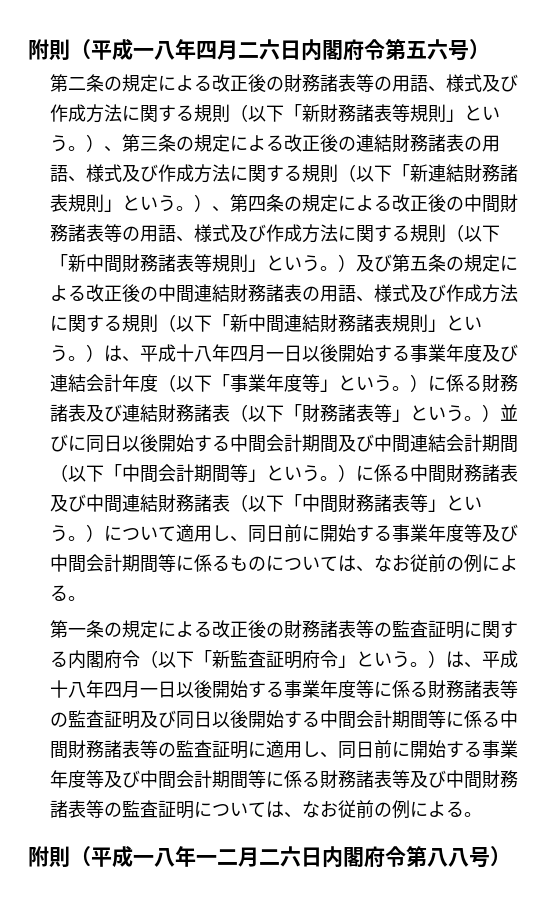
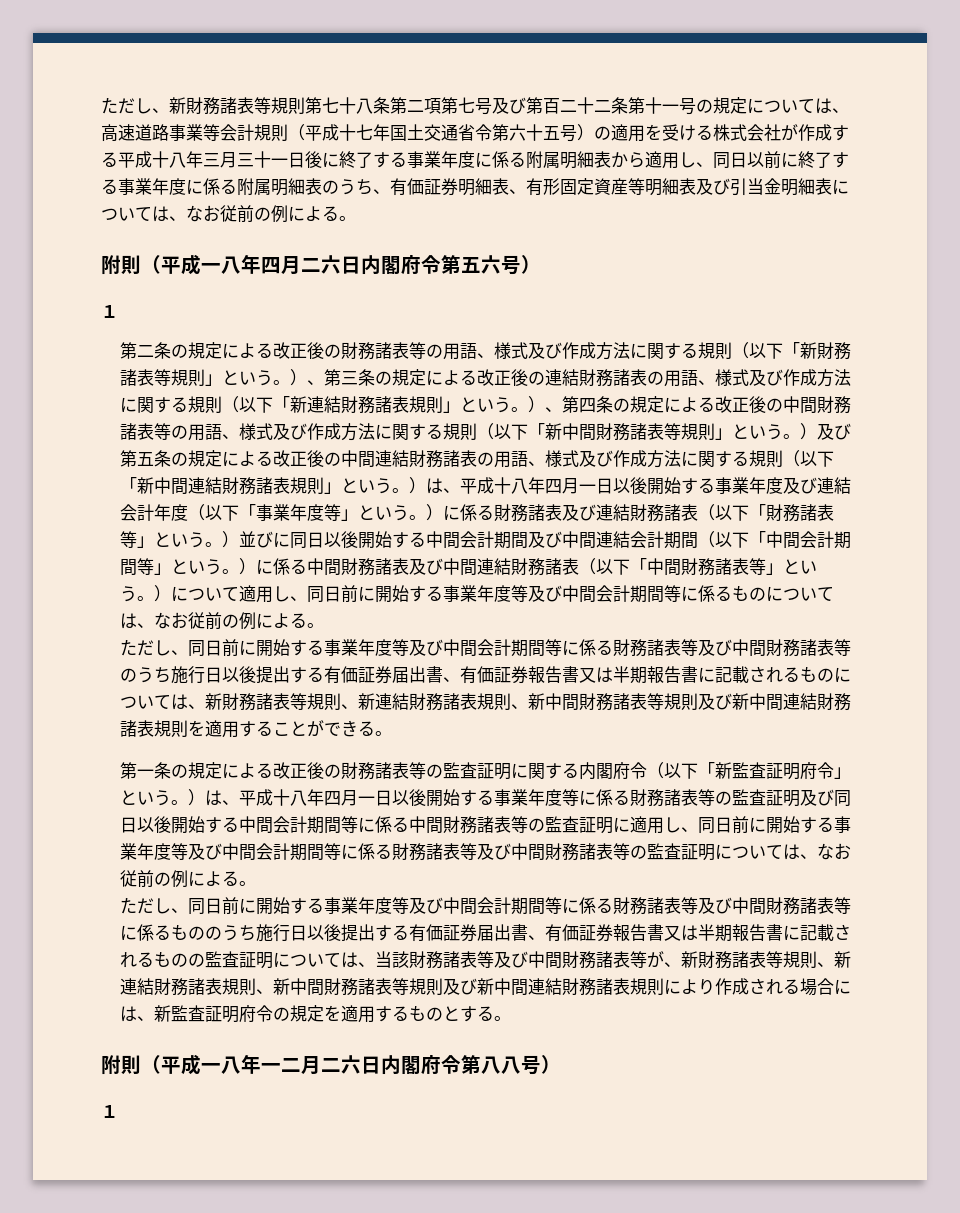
(28, 49) none -> [101,97,849,115] [101,124,849,142] [101,151,849,169] [101,178,849,196] [101,205,356,223] ただし、新財務諸表等規則第七十八条第二項第七号及び第百二十二条第十一号の規定については、高速道路事業等会計規則（平成十七年国土交通省令第六十五号）の適用を受ける株式会社が作成する平成十八年三月三十一日後に終了する事業年度に係る附属明細表から適用し、同日以前に終了する事業年度に係る附属明細表のうち、有価証券明細表、有形固定資産等明細表及び引当金明細表については、なお従前の例による。 //
(490, 49) none -> [101,305,118,318] // １
(86, 598) none -> [119,639,851,657] [119,666,851,684] [119,693,851,711] [119,720,392,738] // ただし、同日前に開始する事業年度等及び中間会計期間等に係る財務諸表等及び中間財務諸表等のうち施行日以後提出する有価証券届出書、有価証券報告書又は半期報告書に記載されるものについては、新財務諸表等規則、新連結財務諸表規則、新中間財務諸表等規則及び新中間連結財務諸表規則を適用することができる。
(482, 814) none -> [119,897,851,915] [119,924,851,942] [119,951,851,969] [119,978,851,996] [119,1005,511,1023] // ただし、同日前に開始する事業年度等及び中間会計期間等に係る財務諸表等及び中間財務諸表等に係るもののうち施行日以後提出する有価証券届出書、有価証券報告書又は半期報告書に記載されるものの監査証明については、当該財務諸表等及び中間財務諸表等が、新財務諸表等規則、新連結財務諸表規則、新中間財務諸表等規則及び新中間連結財務諸表規則により作成される場合には、新監査証明府令の規定を適用するものとする。
(511, 856) none -> [101,1105,118,1118] // １

